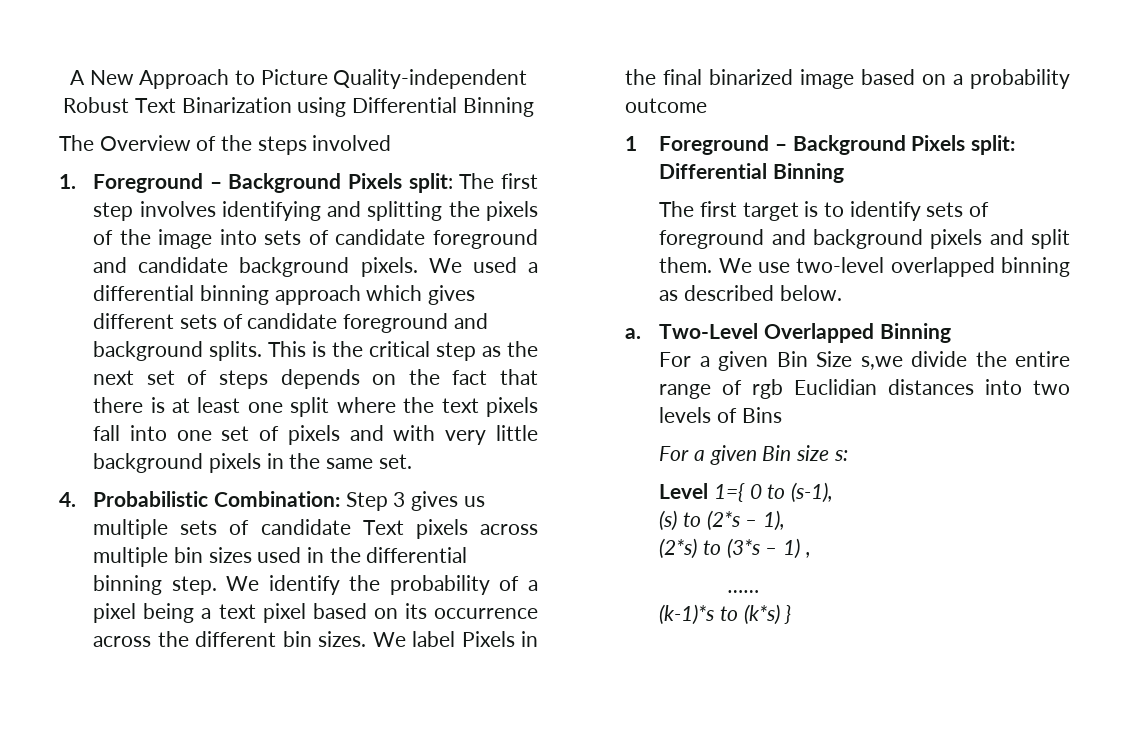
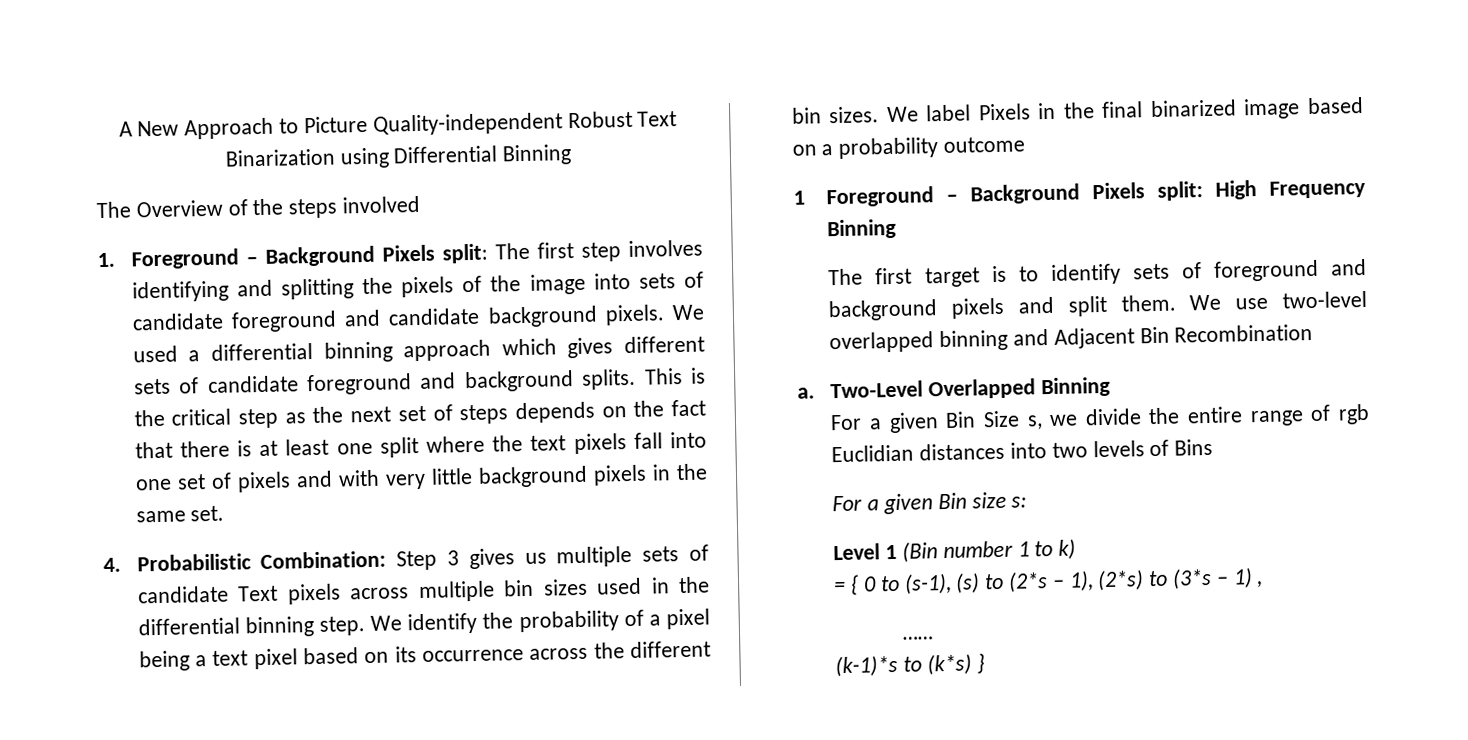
[659,163,768,179] Differential -> [1215,179,1366,200] High Frequency
[659,285,842,301] as described below. -> [1012,323,1314,349] and Adjacent Bin Recombination
[860,356,903,370] s,we -> [1026,414,1079,430] s, we
[714,483,746,502] 1={ -> [885,538,1077,563] [834,574,860,595] 1 (Bin number 1 to k) // = {
(834, 492) // -> (952, 583) none
(786, 520) // -> (1094, 581) none

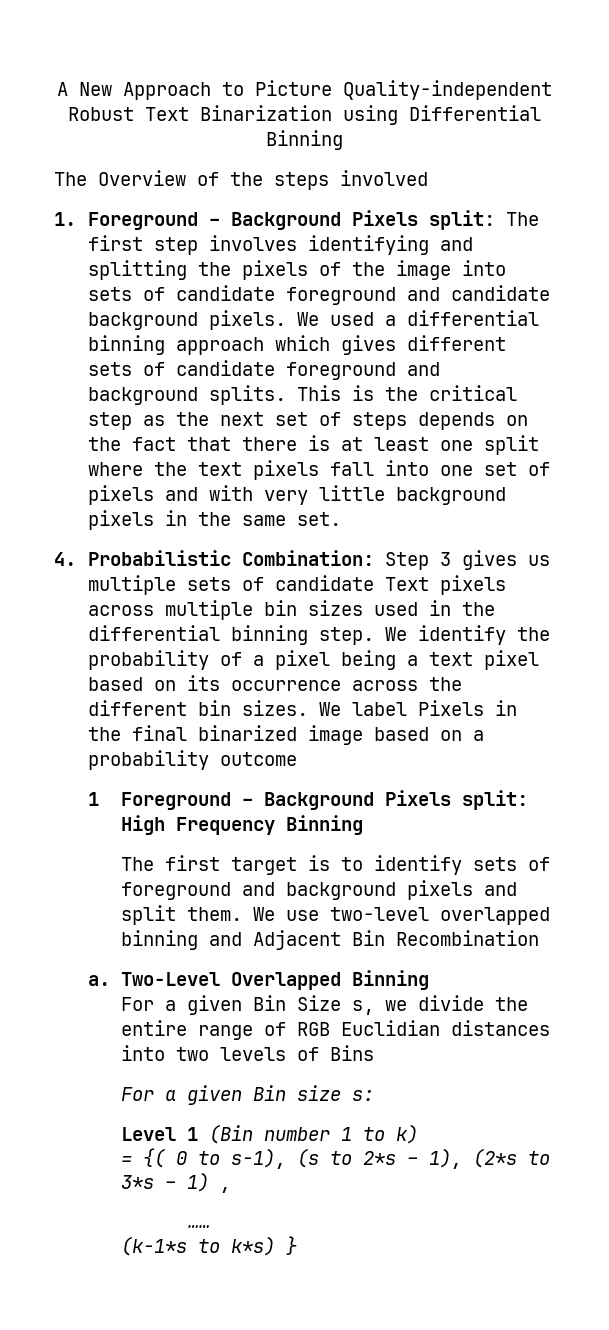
[1338,403,1370,425] rgb -> [297,1022,331,1036] RGB
[850,574,860,595] { -> [143,1148,166,1168] {(
[903,567,1213,595] (s-1), (s) to (2*s – 1), (2*s) to (3*s -> [231,1148,551,1169] [121,1175,155,1189] s-1), (s to 2*s – 1), (2*s to 3*s
[835,653,972,678] (k-1)*s to (k*s) -> [121,1236,276,1256] (k-1*s to k*s)

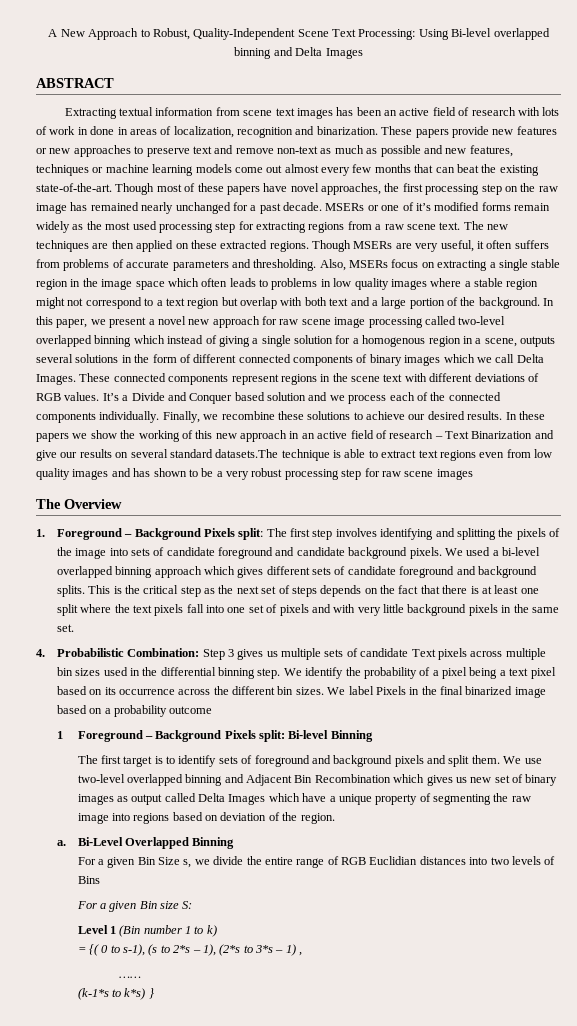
[255,80,552,100] [68,105,541,125] [266,130,343,150] [54,170,428,190] Picture Quality-independent Robust Text Binarization using Differential Binning // The Overview of the steps involved -> [152,28,550,40] [234,47,363,59] [36,78,114,88] [64,107,560,119] [36,126,557,138] [36,145,513,157] [36,164,539,176] [36,183,558,195] [36,202,550,214] [36,221,508,233] [36,240,549,252] [36,259,561,271] [36,278,539,290] [36,297,555,309] [36,316,506,328] [36,335,555,347] [36,354,544,366] [36,373,539,385] [36,392,501,404] [36,411,545,423] [36,430,554,442] [36,449,552,461] [36,468,473,480] [36,499,122,509] Robust, Quality-Independent Scene Text Processing: Using Bi-level overlapped binning and Delta Images // ABSTRACT // Extracting textual information from scene text images has been an active field of research with lots of work in done in areas of localization, recognition and binarization. These papers provide new features or new approaches to preserve text and remove non-text as much as possible and new features, techniques or machine learning models come out almost every few months that can beat the existing state-of-the-art. Though most of these papers have novel approaches, the first processing step on the raw image has remained nearly unchanged for a past decade. MSERs or one of it’s modified forms remain widely as the most used processing step for extracting regions from a raw scene text. The new techniques are then applied on these extracted regions. Though MSERs are very useful, it often suffers from problems of accurate parameters and thresholding. Also, MSERs focus on extracting a single stable region in the image space which often leads to problems in low quality images where a stable region might not correspond to a text region but overlap with both text and a large portion of the background. In this paper, we present a novel new approach for raw scene image processing called two-level overlapped binning which instead of giving a single solution for a homogenous region in a scene, outputs several solutions in the form of different connected components of binary images which we call Delta Images. These connected components represent regions in the scene text with different deviations of RGB values. It’s a Divide and Conquer based solution and we process each of the connected components individually. Finally, we recombine these solutions to achieve our desired results. In these papers we show the working of this new approach in an active field of research – Text Binarization and give our results on several standard datasets.The technique is able to extract text regions even from low quality images and has shown to be a very robust processing step for raw scene images // The Overview
[406,310,539,326] differential -> [502,547,541,556] [56,566,113,578] bi-level overlapped
[121,815,276,835] High Frequency -> [288,730,329,739] Bi-level
(540, 938) none -> [393,774,558,786] [77,793,531,805] [77,812,335,824] which gives us new set of binary images as output called Delta Images which have a unique property of segmenting the raw image into regions based on deviation of the region.
[121,972,221,986] Two-Level -> [77,837,123,846] Bi-Level
[352,1090,375,1101] s: -> [182,901,193,909] S:

